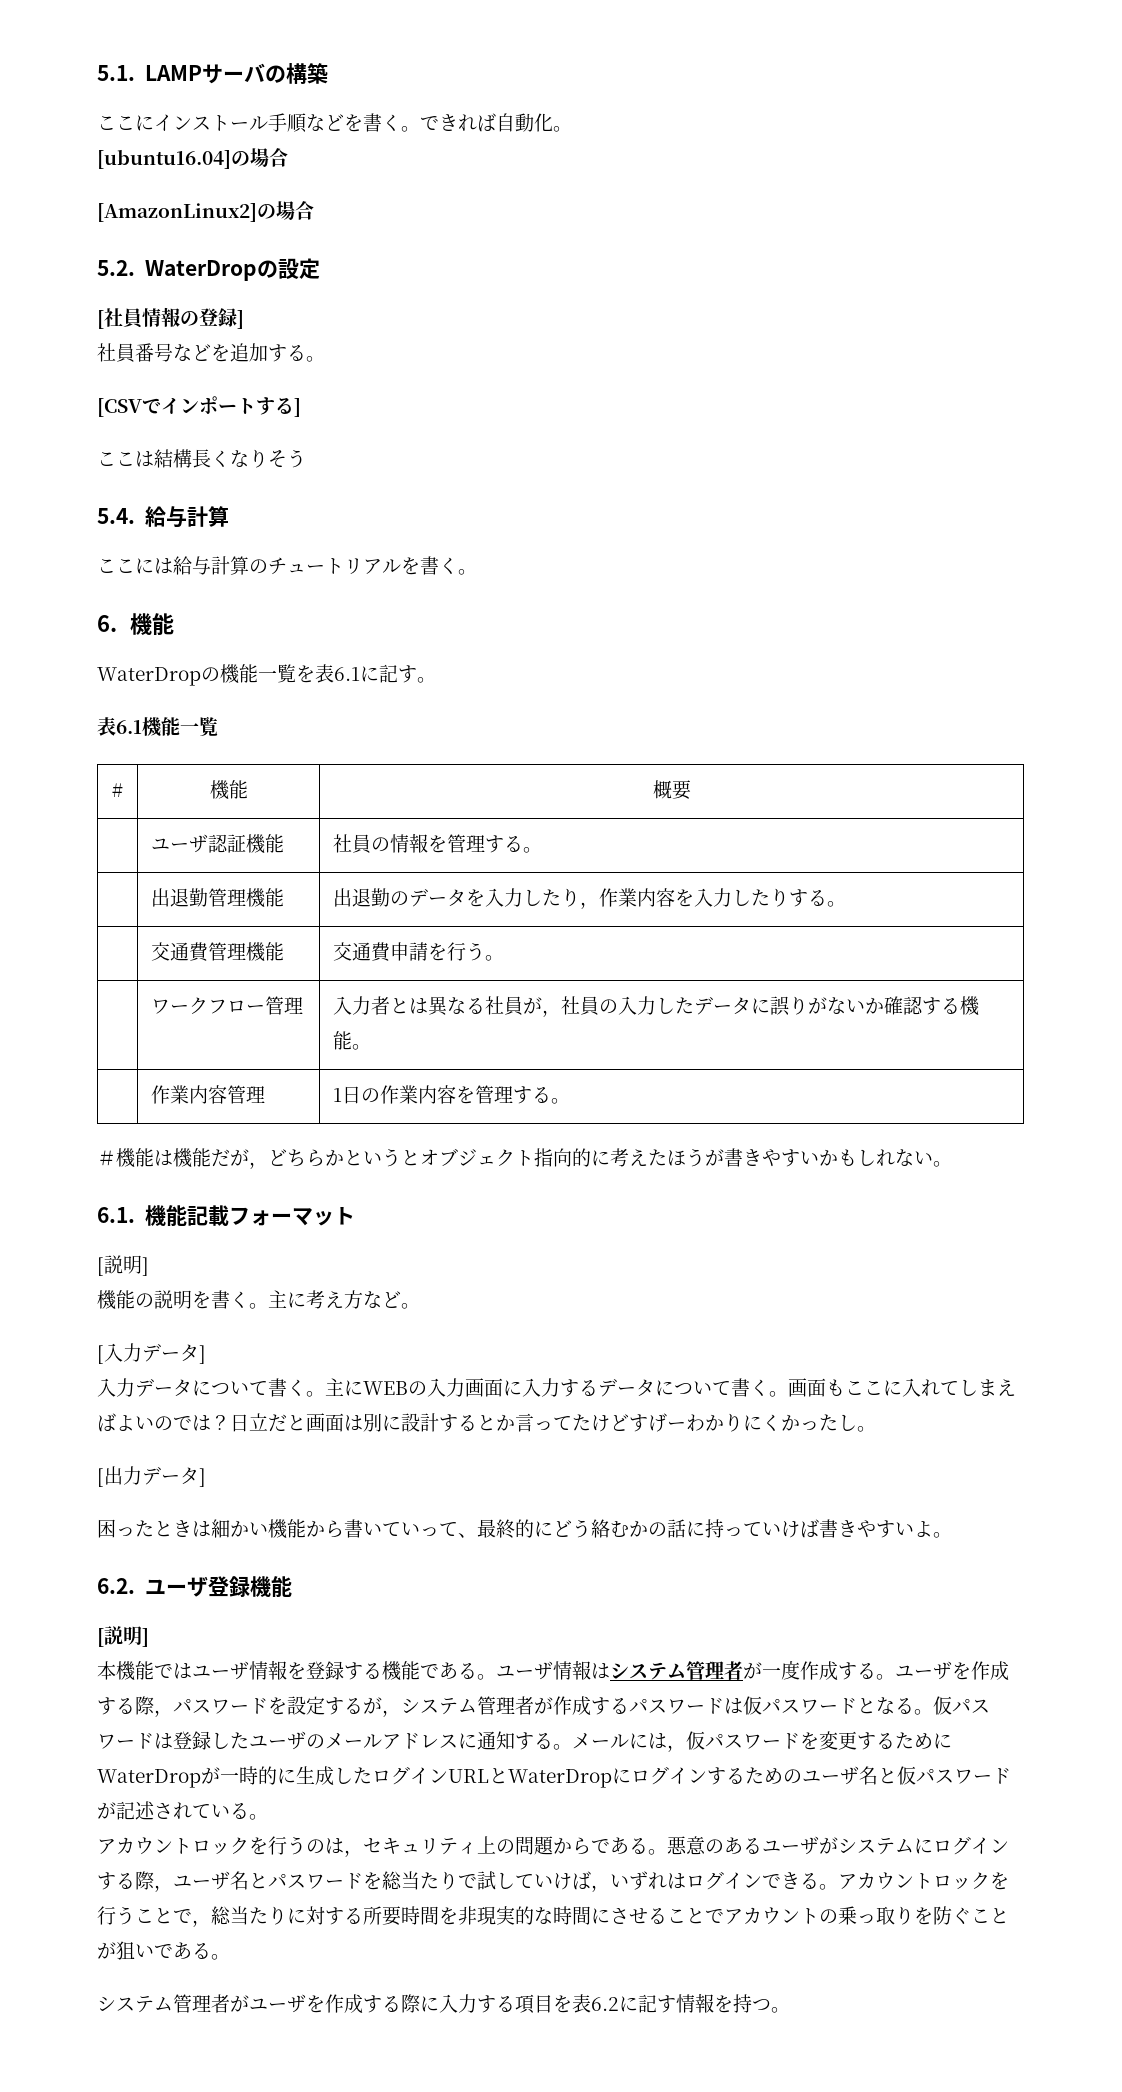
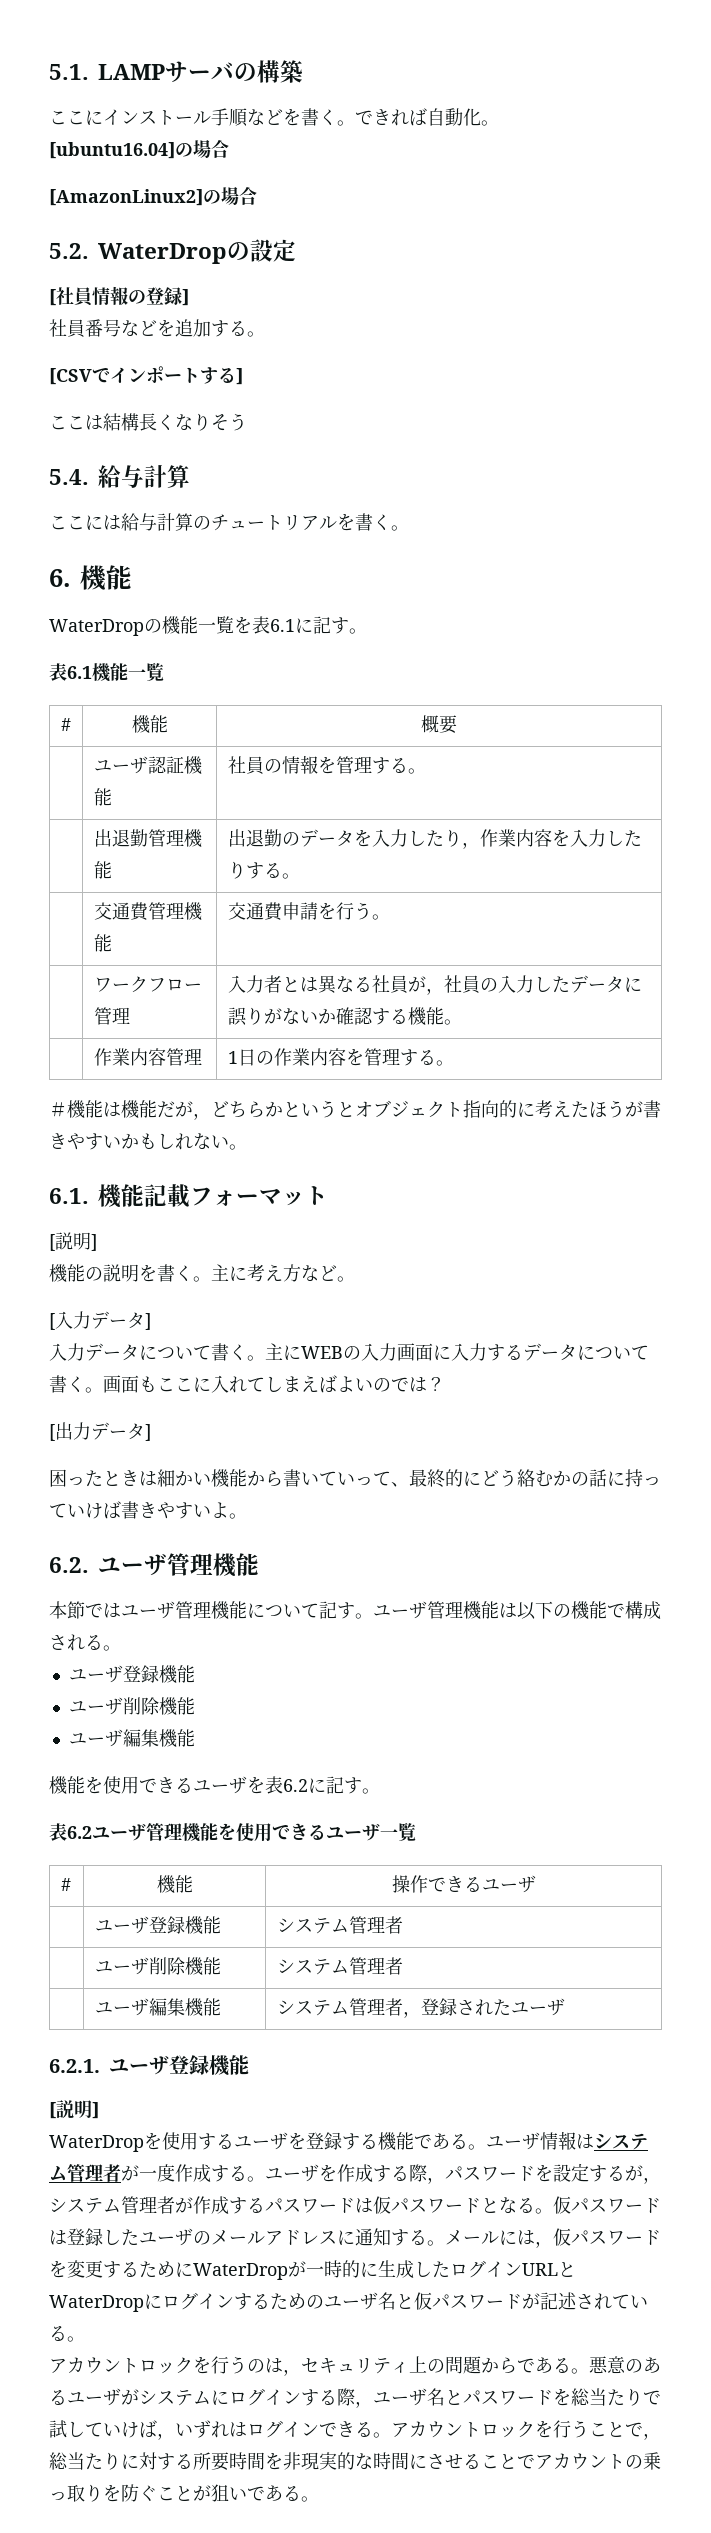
[230,1413,876,1432] 日立だと画面は別に設計するとか言ってたけどすげーわかりにくかったし。 -> (445, 1384) none
(208, 1586) none -> [167,1553,259,1577] [49,1601,661,1620] [49,1634,121,1651] [68,1665,195,1684] [68,1697,195,1716] [68,1729,195,1748] [49,1776,380,1795] [49,1822,416,1842] [60,1878,71,1891] [156,1875,193,1894] [391,1875,536,1893] [94,1916,221,1935] [276,1916,403,1934] [94,1957,221,1976] [276,1957,403,1975] [94,1998,221,2017] [276,1998,565,2018] [49,2056,169,2075] 管理機能 // 本節ではユーザ管理機能について記す。ユーザ管理機能は以下の機能で構成される。 // ユーザ登録機能 // ユーザ削除機能 // ユーザ編集機能 // 機能を使用できるユーザを表6.2に記す。 // 表6.2ユーザ管理機能を使用できるユーザ一覧 // # | 機能 | 操作できるユーザ // | ユーザ登録機能 | システム管理者 // | ユーザ削除機能 | システム管理者 // | ユーザ編集機能 | システム管理者，登録されたユーザ // 6.2.1.ユーザ
[97,1660,287,1681] 本機能ではユーザ情報 -> [49,2132,288,2152] WaterDropを使用するユーザ
[97,1993,790,2014] // システム管理者がユーザを作成する際に入力する項目を表6.2に記す情報を持つ。 -> (319, 2499) none

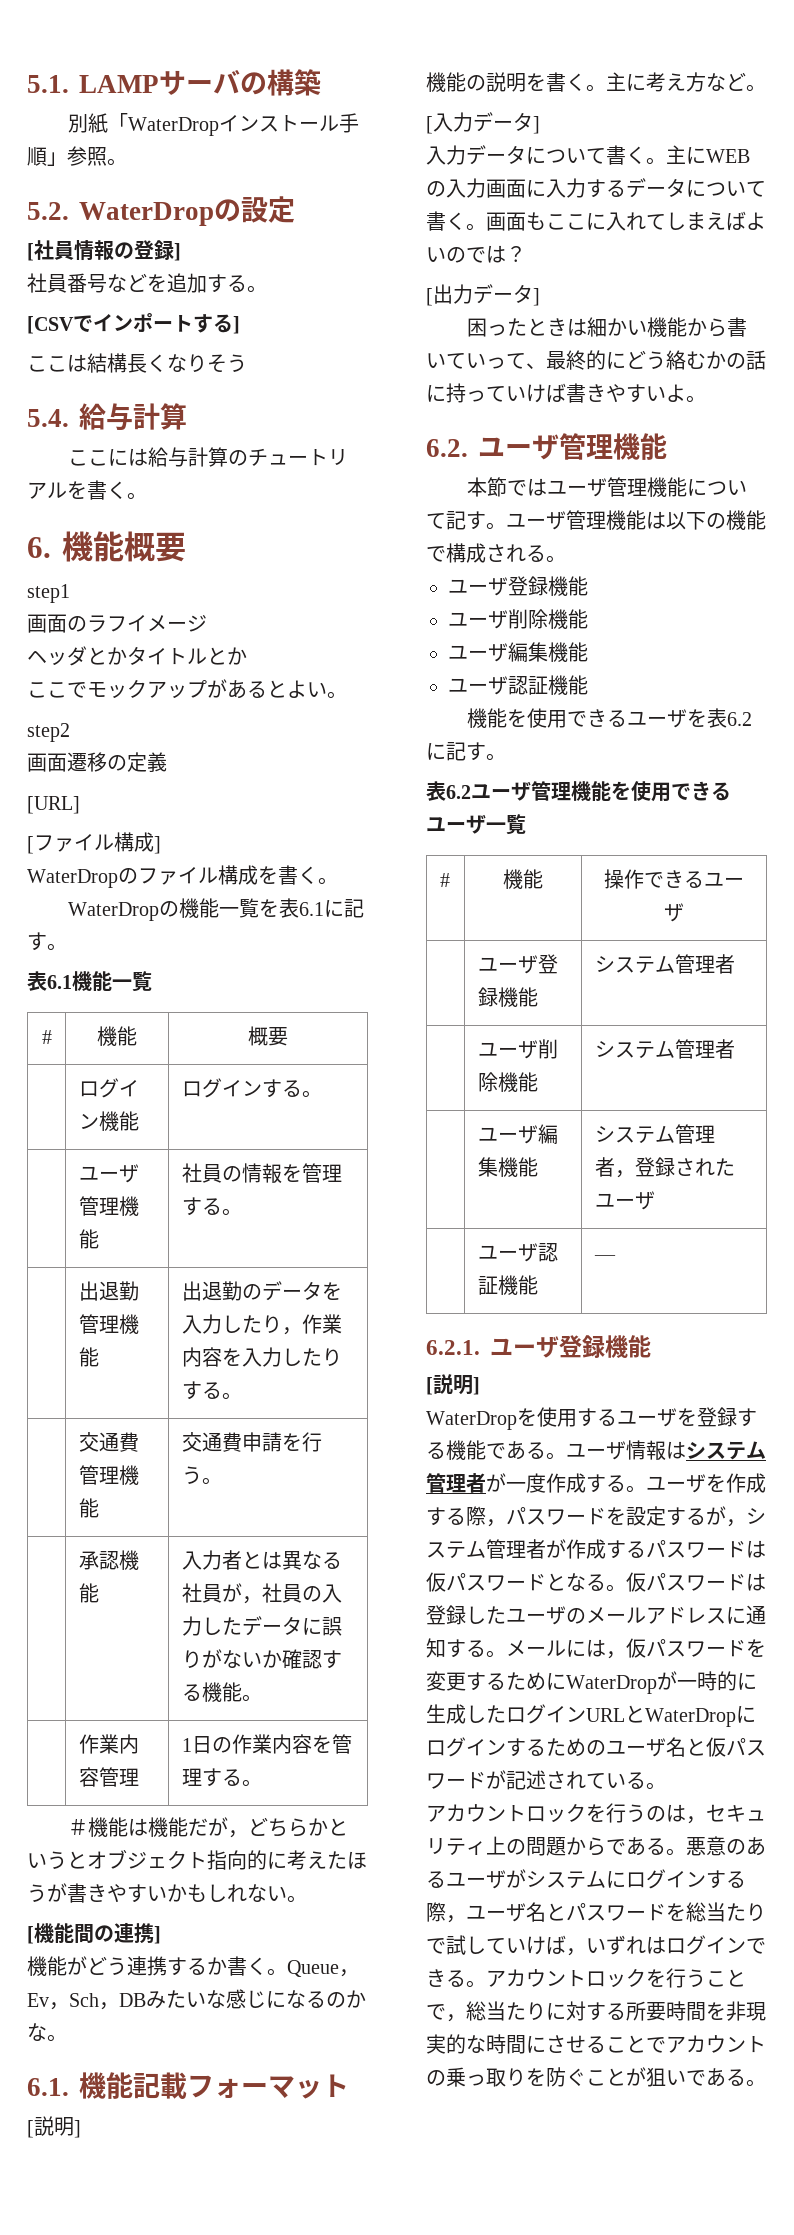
[49,110,103,125] ここに -> [68,113,220,136] 別紙「WaterDrop
[247,108,499,126] [49,140,229,159] [49,187,257,206] などを書く。できれば自動化。 // [ubuntu16.04]の場合 // [AmazonLinux2]の場合 -> [47,146,127,166] 」参照。
(132, 577) none -> [123,531,186,562] [27,584,70,603] [27,614,207,633] [27,646,247,666] [27,679,347,699] [27,723,70,742] [27,752,167,772] [27,796,80,814] [27,832,161,854] [27,865,338,888] 概要 // step1 // 画面のラフイメージ // ヘッダとかタイトルとか // ここでモックアップがあるとよい。 // step2 // 画面遷移の定義 // [URL] // [ファイル構成] // WaterDropのファイル構成を書く。
[93,756,184,774] // | ユーザ認証 -> [78,1078,139,1098] [78,1111,139,1131] [181,1078,322,1098] [78,1164,139,1183] [78,1196,119,1216] // | ログイン機能 | ログインする。 // | ユーザ管理
[93,976,202,993] [93,1007,130,1025] ワークフロー管理 -> [78,1550,139,1570] [78,1583,99,1603] 承認機能
(247, 1147) none -> [27,1922,161,1944] [27,1956,359,1977] [27,1989,366,2010] [27,2023,67,2042] // [機能間の連携] // 機能がどう連携するか書く。Queue，Ev，Sch，DBみたいな感じになるのかな。
(195, 1738) none -> [448,675,588,695] // ユーザ認証機能
(565, 2007) none -> [477,1243,558,1262] [477,1275,538,1295] [593,1255,616,1260] // | ユーザ認証機能 | ―

